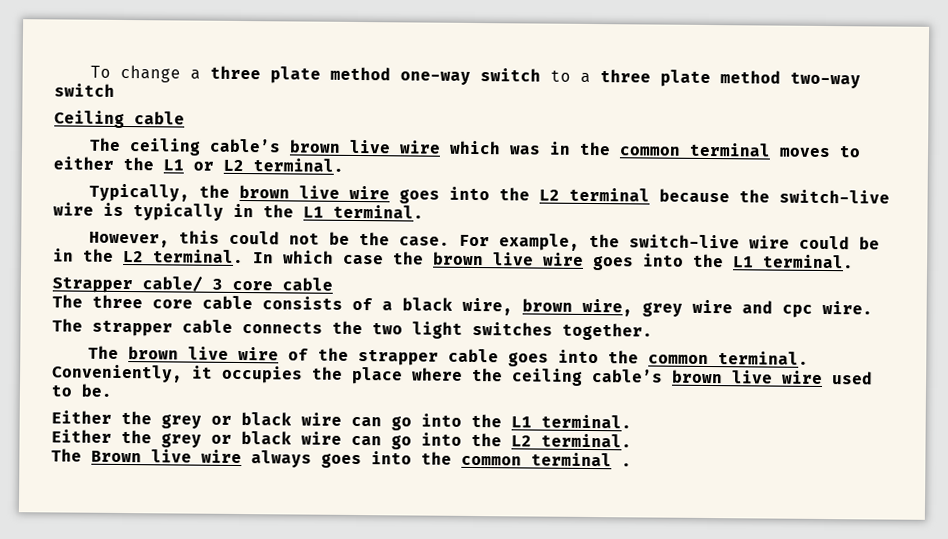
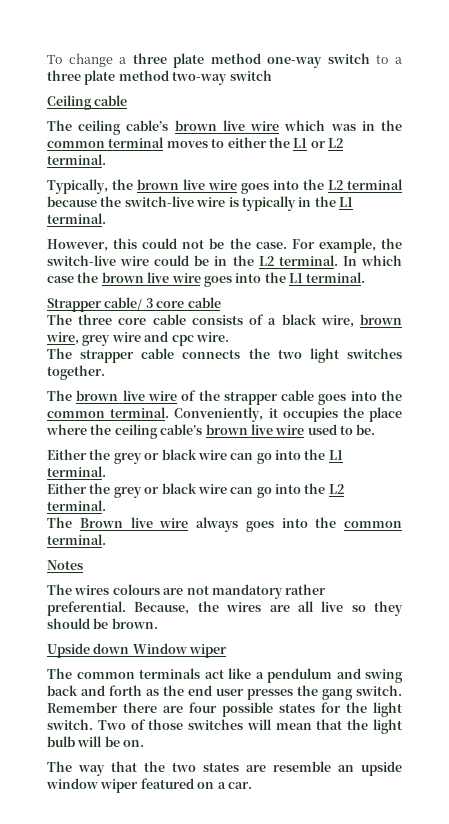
[531,452,632,467] terminal . -> [47,534,106,545] [47,560,83,570] [47,584,327,599] [47,601,403,616] [47,618,158,629] [47,643,228,658] [47,668,403,683] [47,685,402,700] [47,702,402,717] [47,719,402,734] [47,736,145,747] [47,761,402,776] [46,778,252,793] terminal. // Notes // The wires colours are not mandatory rather preferential. Because, the wires are all live so they should be brown. // Upside down Window wiper // The common terminals act like a pendulum and swing back and forth as the end user presses the gang switch. Remember there are four possible states for the light switch. Two of those switches will mean that the light bulb will be on. // The way that the two states are resemble an upside window wiper featured on a car.

